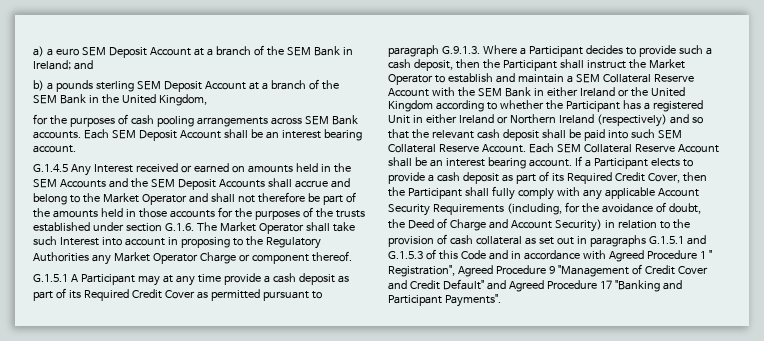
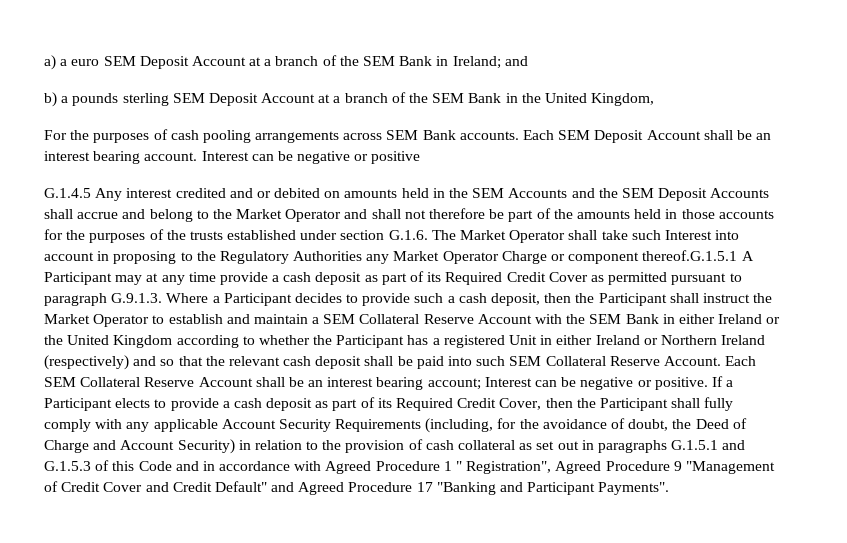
[33,114,48,125] for -> [44,130,67,140] For
[33,163,229,176] // G.1.4.5 Any Interest received or earned -> [201,151,421,164] [44,188,321,201] Interest can be negative or positive // G.1.4.5 Any interest credited and or debited
[311,251,352,262] [33,274,68,282] thereof. // G.1.5.1 -> [642,250,738,261] thereof.G.1.5.1
[528,159,572,167] account. -> [427,377,708,390] account; Interest can be negative or positive.

